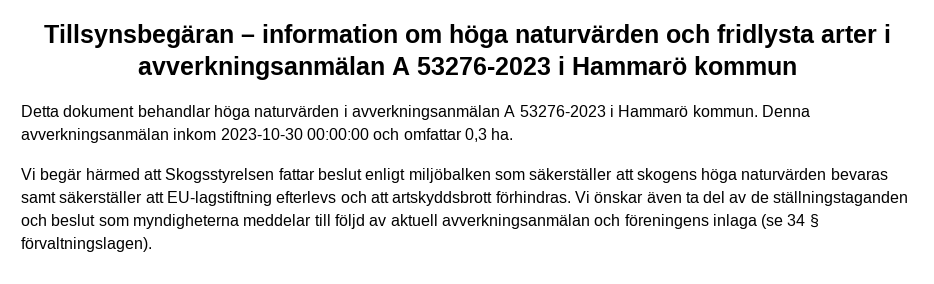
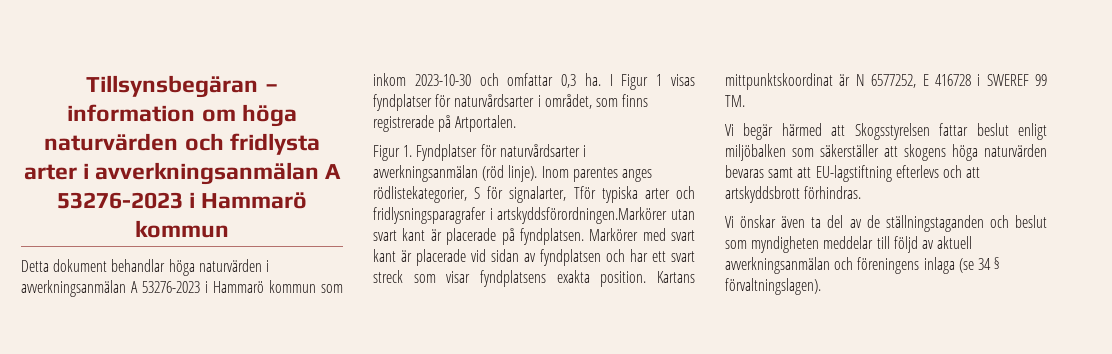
[692,105,810,117] [21,128,169,143] kommun. Denna avverkningsanmälan -> [269,280,343,293] kommun som
[306,128,369,140] 00:00:00 -> (471, 80) none
(514, 134) none -> [609,74,695,90] [373,94,649,111] [373,115,517,132] [373,144,586,161] [373,165,652,182] [373,186,695,203] [373,207,695,224] [373,228,695,245] [373,249,695,266] [373,270,695,287] [725,73,1047,90] [725,95,745,107] I Figur 1 visas fyndplatser för naturvårdsarter i området, som finns registrerade på Artportalen. // Figur 1. Fyndplatser för naturvårdsarter i avverkningsanmälan (röd linje). Inom parentes anges rödlistekategorier, S för signalarter, Tför typiska arter och fridlysningsparagrafer i artskyddsförordningen.Markörer utan svart kant är placerade på fyndplatsen. Markörer med svart kant är placerade vid sidan av fyndplatsen och har ett svart streck som visar fyndplatsens exakta position. Kartans mittpunktskoordinat är N 6577252, E 416728 i SWEREF 99 TM.
[59,191,143,203] säkerställer -> (794, 172) none
(571, 197) none -> (862, 192) //
[132,214,239,229] myndigheterna -> [751,236,820,253] myndigheten

